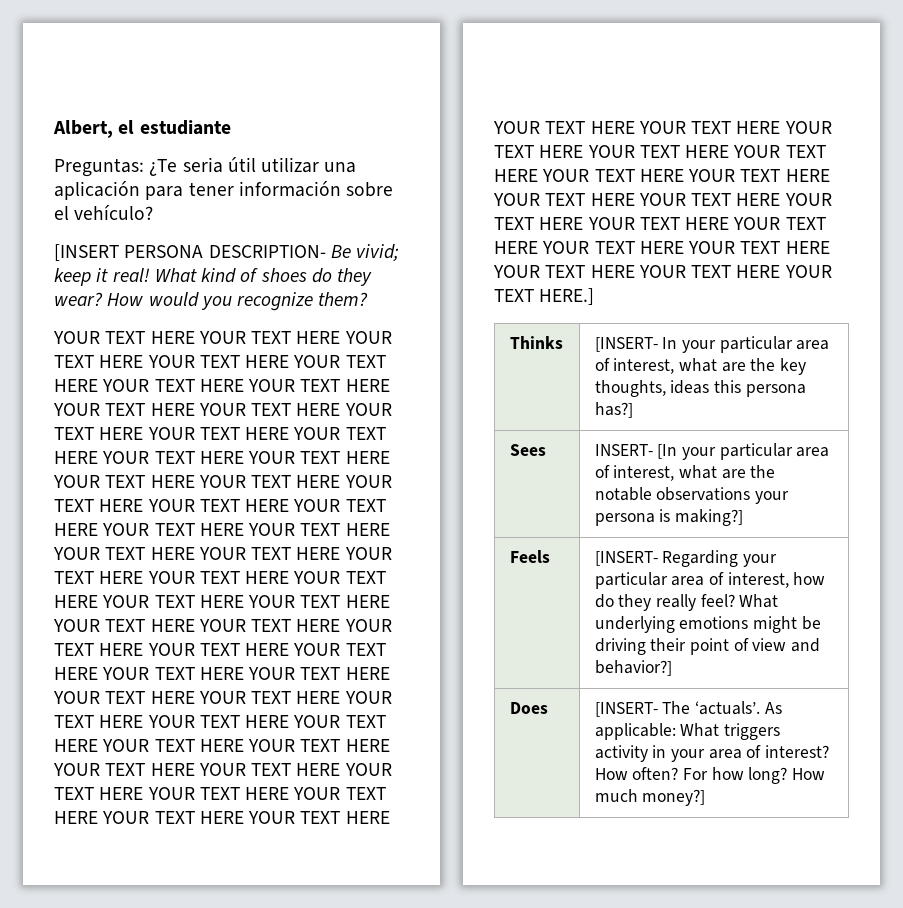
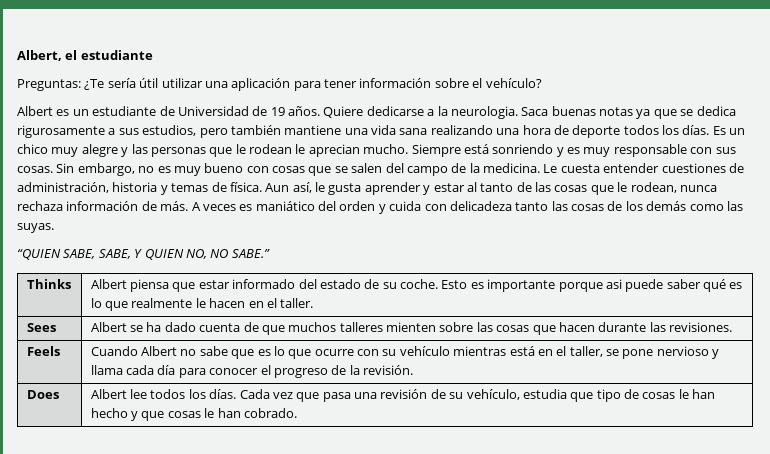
[182,157,223,173] seria -> [107,78,136,88] sería
[54,244,400,262] [54,268,373,286] [54,292,369,311] [53,331,392,344] [54,355,386,368] [54,379,390,392] [53,403,392,416] [54,427,386,440] [54,451,390,464] [53,475,392,488] [54,499,386,512] [54,523,390,536] [53,547,392,560] [54,571,386,584] [54,595,390,608] [53,619,392,632] [54,643,386,656] [54,667,390,680] [53,691,392,704] [54,715,386,728] [54,739,390,752] [53,763,392,776] [54,787,386,800] [54,811,390,824] [493,121,832,134] [494,145,826,158] [494,169,830,182] [493,193,832,206] [494,217,826,230] [494,241,830,254] [493,265,832,278] [494,288,595,305] [509,336,563,349] [594,336,830,353] [594,358,807,375] [594,380,806,397] [594,402,633,418] [509,444,546,456] [594,443,830,460] [594,465,776,481] [594,487,789,504] [594,509,743,526] [509,550,550,563] [594,550,777,567] [594,572,826,589] [594,594,779,611] [594,616,821,633] [594,638,821,655] [594,660,672,676] [509,702,548,714] [594,701,782,717] [594,723,780,740] [594,745,830,762] [594,767,826,784] [594,789,706,806] [INSERT PERSONA DESCRIPTION- Be vivid; keep it real! What kind of shoes do they wear? How would you recognize them? // YOUR TEXT HERE YOUR TEXT HERE YOUR TEXT HERE YOUR TEXT HERE YOUR TEXT HERE YOUR TEXT HERE YOUR TEXT HERE YOUR TEXT HERE YOUR TEXT HERE YOUR TEXT HERE YOUR TEXT HERE YOUR TEXT HERE YOUR TEXT HERE YOUR TEXT HERE YOUR TEXT HERE YOUR TEXT HERE YOUR TEXT HERE YOUR TEXT HERE YOUR TEXT HERE YOUR TEXT HERE YOUR TEXT HERE YOUR TEXT HERE YOUR TEXT HERE YOUR TEXT HERE YOUR TEXT HERE YOUR TEXT HERE YOUR TEXT HERE YOUR TEXT HERE YOUR TEXT HERE YOUR TEXT HERE YOUR TEXT HERE YOUR TEXT HERE YOUR TEXT HERE YOUR TEXT HERE YOUR TEXT HERE YOUR TEXT HERE YOUR TEXT HERE YOUR TEXT HERE YOUR TEXT HERE YOUR TEXT HERE YOUR TEXT HERE YOUR TEXT HERE YOUR TEXT HERE YOUR TEXT HERE YOUR TEXT HERE YOUR TEXT HERE YOUR TEXT HERE YOUR TEXT HERE YOUR TEXT HERE YOUR TEXT HERE YOUR TEXT HERE YOUR TEXT HERE YOUR TEXT HERE YOUR TEXT HERE YOUR TEXT HERE YOUR TEXT HERE YOUR TEXT HERE YOUR TEXT HERE YOUR TEXT HERE YOUR TEXT HERE YOUR TEXT HERE YOUR TEXT HERE YOUR TEXT HERE YOUR TEXT HERE YOUR TEXT HERE YOUR TEXT HERE.] // Thinks | [INSERT- In your particular area of interest, what are the key thoughts, ideas this persona has?] // Sees | INSERT- [In your particular area of interest, what are the notable observations your persona is making?] // Feels | [INSERT- Regarding your particular area of interest, how do they really feel? What underlying emotions might be driving their point of view and behavior?] // Does | [INSERT- The ‘actuals’. As applicable: What triggers activity in your area of interest? How often? For how long? How much money?] -> [17,106,736,119] [17,125,746,138] [17,144,736,157] [17,163,744,176] [17,182,717,195] [17,201,743,214] [17,223,54,233] [17,249,270,260] [26,279,71,289] [90,279,743,292] [90,298,314,311] [26,323,56,332] [90,322,733,335] [26,346,60,356] [90,346,720,359] [90,365,414,378] [26,390,59,399] [90,389,716,402] [90,408,297,421] Albert es un estudiante de Universidad de 19 años. Quiere dedicarse a la neurologia. Saca buenas notas ya que se dedica rigurosamente a sus estudios, pero también mantiene una vida sana realizando una hora de deporte todos los días. Es un chico muy alegre y las personas que le rodean le aprecian mucho. Siempre está sonriendo y es muy responsable con sus cosas. Sin embargo, no es muy bueno con cosas que se salen del campo de la medicina. Le cuesta entender cuestiones de administración, historia y temas de física. Aun así, le gusta aprender y estar al tanto de las cosas que le rodean, nunca rechaza información de más. A veces es maniático del orden y cuida con delicadeza tanto las cosas de los demás como las suyas. // “QUIEN SABE, SABE, Y QUIEN NO, NO SABE.” // Thinks | Albert piensa que estar informado del estado de su coche. Esto es importante porque asi puede saber qué es lo que realmente le hacen en el taller. // Sees | Albert se ha dado cuenta de que muchos talleres mienten sobre las cosas que hacen durante las revisiones. // Feels | Cuando Albert no sabe que es lo que ocurre con su vehículo mientras está en el taller, se pone nervioso y llama cada día para conocer el progreso de la revisión. // Does | Albert lee todos los días. Cada vez que pasa una revisión de su vehículo, estudia que tipo de cosas le han hecho y que cosas le han cobrado.

